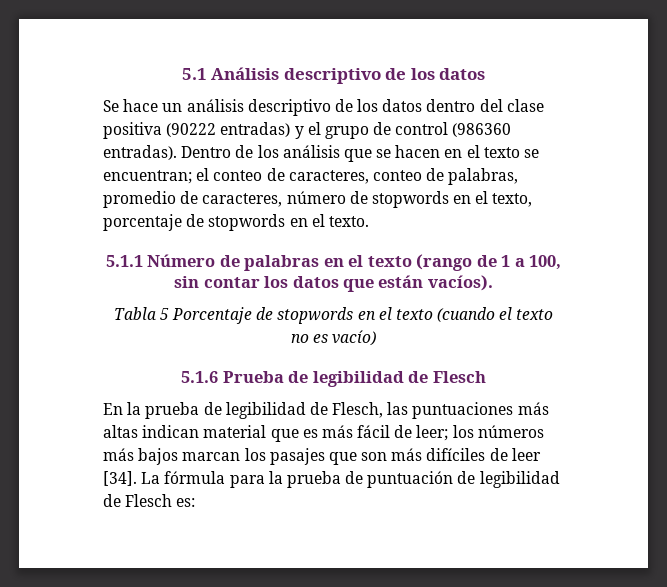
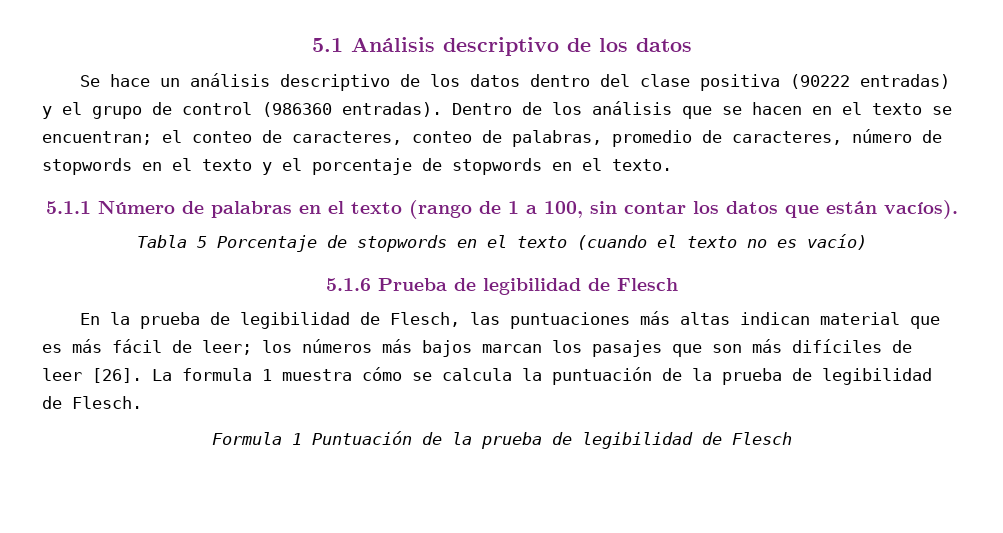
[492,193,533,207] texto, -> [202,158,302,175] texto y el
[103,471,560,488] [103,494,196,507] [34]. La fórmula para la prueba de puntuación de legibilidad de Flesch es: -> [92,367,932,385] [42,396,142,409] [211,431,792,449] [26]. La formula 1 muestra cómo se calcula la puntuación de la prueba de legibilidad de Flesch. // Formula 1 Puntuación de la prueba de legibilidad de Flesch

